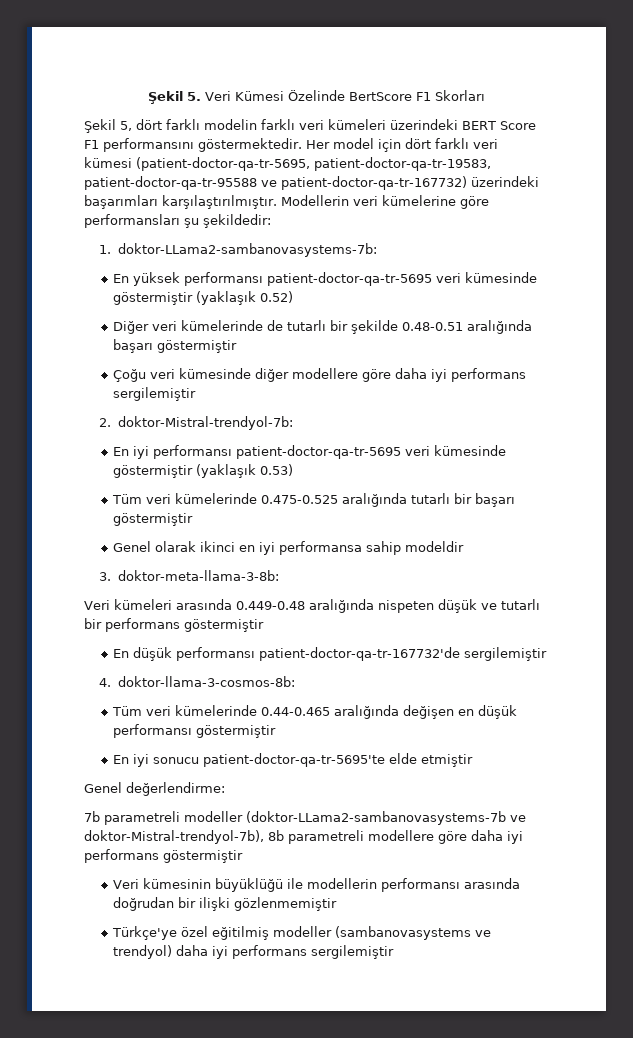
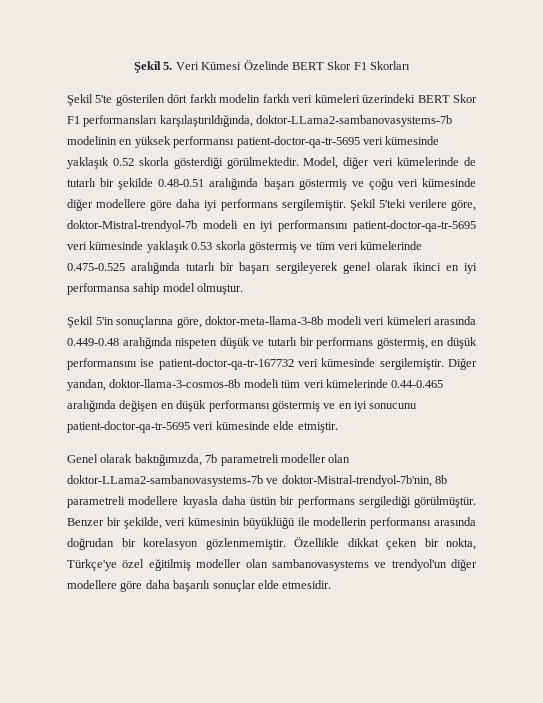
[348,92,412,101] BertScore -> [291,61,352,70] BERT Skor
[120,121,132,131] 5, -> [95,94,165,106] 5'te gösterilen
[500,121,536,130] [84,138,498,152] [84,157,491,171] [84,176,539,190] [84,195,489,209] [84,214,271,228] [99,243,377,257] [113,274,130,283] Score F1 performansını göstermektedir. Her model için dört farklı veri kümesi (patient-doctor-qa-tr-5695, patient-doctor-qa-tr-19583, patient-doctor-qa-tr-95588 ve patient-doctor-qa-tr-167732) üzerindeki başarımları karşılaştırılmıştır. Modellerin veri kümelerine göre performansları şu şekildedir: // 1. doktor-LLama2-sambanovasystems-7b: // En -> [453,94,477,103] [67,115,453,127] [67,136,133,145] Skor F1 performansları karşılaştırıldığında, doktor-LLama2-sambanovasystems-7b modelinin en
[113,291,294,305] [113,321,150,334] göstermiştir (yaklaşık 0.52) // Diğer -> [67,157,370,169] yaklaşık 0.52 skorla gösterdiği görülmektedir. Model, diğer
[157,340,238,353] [113,369,147,382] göstermiştir // Çoğu -> [298,178,394,190] göstermiş ve çoğu
[113,387,197,401] [99,416,293,430] [113,445,507,459] [113,464,294,478] [112,494,143,504] sergilemiştir // 2. doktor-Mistral-trendyol-7b: // En iyi performansı patient-doctor-qa-tr-5695 veri kümesinde göstermiştir (yaklaşık 0.53) // Tüm -> [281,199,477,211] [67,220,477,232] [67,241,335,253] sergilemiştir. Şekil 5'teki verilere göre, doktor-Mistral-trendyol-7b modeli en iyi performansını patient-doctor-qa-tr-5695 veri kümesinde yaklaşık 0.53 skorla göstermiş ve tüm
[113,513,194,526] [113,541,152,552] göstermiştir // Genel -> [275,262,371,274] sergileyerek genel
[405,541,465,552] [99,570,279,581] [84,600,110,610] modeldir // 3. doktor-meta-llama-3-8b: // Veri -> [162,283,244,295] [67,316,384,328] model olmuştur. // Şekil 5'in sonuçlarına göre, doktor-meta-llama-3-8b modeli veri
[184,619,264,632] [113,647,548,661] [99,676,295,687] [112,706,143,716] göstermiştir // En düşük performansı patient-doctor-qa-tr-167732'de sergilemiştir // 4. doktor-llama-3-cosmos-8b: // Tüm -> [376,337,477,349] [67,358,477,370] [67,379,301,391] göstermiş, en düşük performansını ise patient-doctor-qa-tr-167732 veri kümesinde sergilemiştir. Diğer yandan, doktor-llama-3-cosmos-8b modeli tüm
[196,725,277,738] [113,753,474,767] [84,782,225,796] göstermiştir // En iyi sonucu patient-doctor-qa-tr-5695'te elde etmiştir // Genel değerlendirme: // -> [271,401,418,412] [67,421,338,433] [67,454,202,466] göstermiş ve en iyi sonucunu patient-doctor-qa-tr-5695 veri kümesinde elde etmiştir. // Genel olarak baktığımızda,
[246,811,526,825] [84,830,523,844] [84,849,243,863] [113,879,140,889] (doktor-LLama2-sambanovasystems-7b ve doktor-Mistral-trendyol-7b), 8b parametreli modellere göre daha iyi performans göstermiştir // Veri -> [328,454,351,463] [67,475,448,487] [67,496,476,508] [67,517,186,529] olan doktor-LLama2-sambanovasystems-7b ve doktor-Mistral-trendyol-7b'nin, 8b parametreli modellere kıyasla daha üstün bir performans sergilediği görülmüştür. Benzer bir şekilde, veri
[199,897,338,911] [112,926,492,940] [113,945,395,959] ilişki gözlenmemiştir // Türkçe'ye özel eğitilmiş modeller (sambanovasystems ve trendyol) daha iyi performans sergilemiştir -> [143,537,476,550] [67,559,477,571] [67,580,332,592] korelasyon gözlenmemiştir. Özellikle dikkat çeken bir nokta, Türkçe'ye özel eğitilmiş modeller olan sambanovasystems ve trendyol'un diğer modellere göre daha başarılı sonuçlar elde etmesidir.

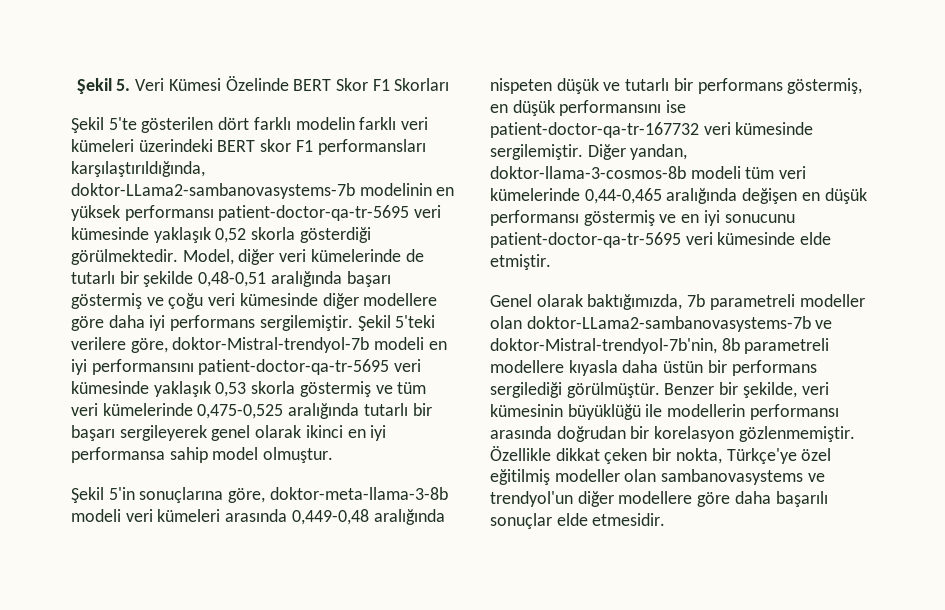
[453,94,477,103] Skor -> [260,139,292,152] skor
[112,158,134,166] 0.52 -> [215,228,247,243] 0,52
[158,179,205,187] 0.48-0.51 -> [198,271,267,287] 0,48-0,51
[191,242,213,250] 0.53 -> [215,382,247,397] 0,53
[67,263,125,271] 0.475-0.525 -> [197,404,284,419] 0,475-0,525
[67,338,119,346] 0.449-0.48 -> [291,509,369,525] 0,449-0,48
[391,380,444,388] 0.44-0.465 -> [584,188,662,204] 0,44-0,465

